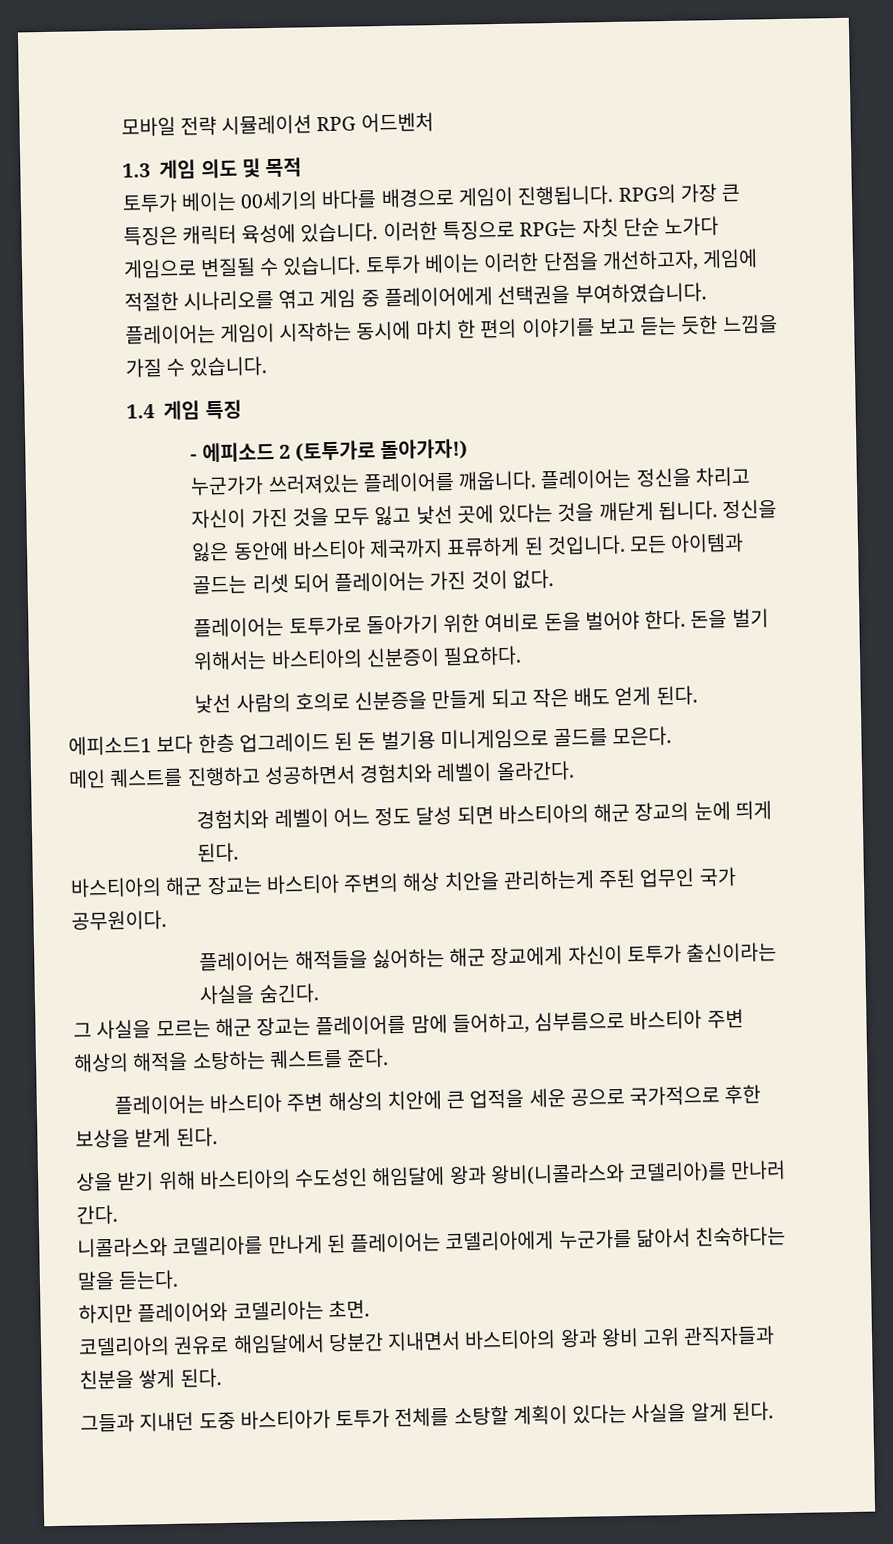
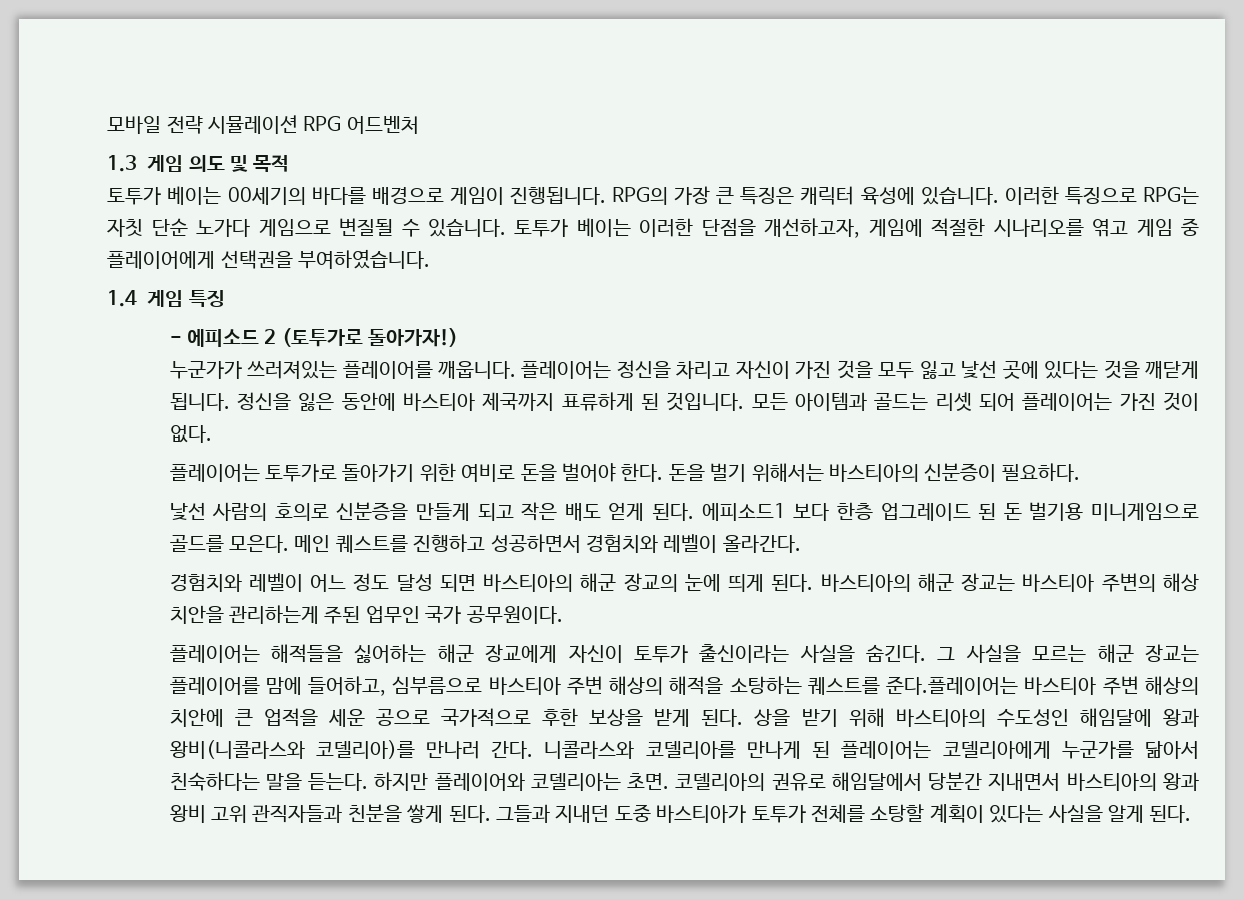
[124,314,778,345] [124,356,268,378] 플레이어는 게임이 시작하는 동시에 마치 한 편의 이야기를 보고 듣는 듯한 느낌을 가질 수 있습니다. -> (431, 259) none
(698, 695) // -> (695, 512) none
(673, 736) // -> (289, 544) none
(240, 852) // -> (814, 583) none
(320, 993) // -> (927, 653) none
[346,1048,390,1068] [113,1094,205,1115] 준다. // 플레이어는 -> [886,676,1019,695] 준다.플레이어는
(218, 1137) // -> (744, 718) none
(118, 1214) // -> (534, 750) none
(180, 1279) // -> (369, 782) none
(370, 1309) // -> (670, 781) none
(222, 1378) // -> (491, 814) none

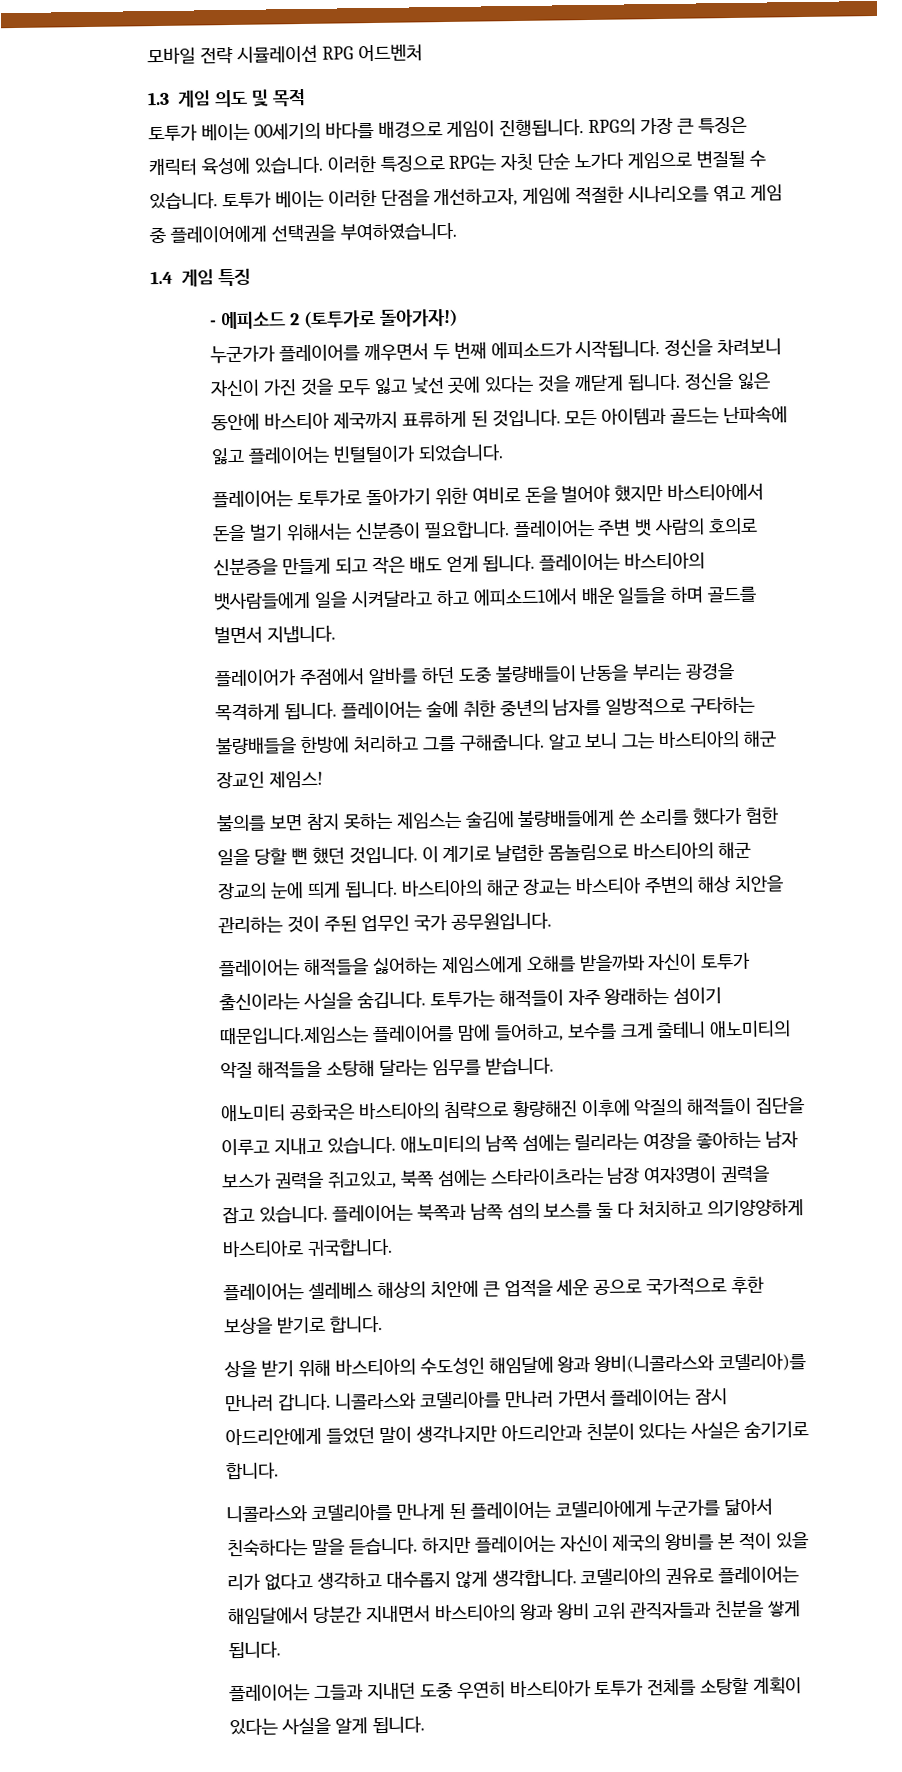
[247,360,731,379] 쓰러져있는 플레이어를 깨웁니다. 플레이어는 정신을 차리고 -> [279,338,783,362] 플레이어를 깨우면서 두 번째 에피소드가 시작됩니다. 정신을 차려보니
[935,392,1199,411] [169,425,212,443] 리셋 되어 플레이어는 가진 것이 없다. -> [723,406,789,425] [211,444,504,465] 난파속에 잃고 플레이어는 빈털털이가 되었습니다.
[621,463,664,482] 한다. -> [614,482,765,502] 했지만 바스티아에서
[828,463,1080,482] [169,502,206,520] 바스티아의 신분증이 필요하다. // 낯선 -> [354,518,653,540] 신분증이 필요합니다. 플레이어는 주변 뱃
[652,502,1199,521] [169,534,801,553] [169,573,476,592] 된다. 에피소드1 보다 한층 업그레이드 된 돈 벌기용 미니게임으로 골드를 모은다. 메인 퀘스트를 진행하고 성공하면서 경험치와 레벨이 올라간다. // 경험치와 레벨이 어느 정도 달성 되면 -> [482,551,706,572] [213,586,758,611] [214,625,337,644] [214,663,736,687] [215,695,756,722] [215,729,778,755] [216,770,324,789] [216,807,779,832] [217,843,630,866] 됩니다. 플레이어는 바스티아의 뱃사람들에게 일을 시켜달라고 하고 에피소드1에서 배운 일들을 하며 골드를 벌면서 지냅니다. // 플레이어가 주점에서 알바를 하던 도중 불량배들이 난동을 부리는 광경을 목격하게 됩니다. 플레이어는 술에 취한 중년의 남자를 일방적으로 구타하는 불량배들을 한방에 처리하고 그를 구해줍니다. 알고 보니 그는 바스티아의 해군 장교인 제임스! // 불의를 보면 참지 못하는 제임스는 술김에 불량배들에게 쓴 소리를 했다가 험한 일을 당할 뻔 했던 것입니다. 이 계기로 날렵한 몸놀림으로
[771,574,814,592] 된다. -> [343,880,398,898] 됩니다.
[228,605,319,624] 관리하는게 -> [218,915,321,934] 관리하는 것이
[466,606,563,624] 공무원이다. -> [450,912,552,931] 공무원입니다.
[437,644,558,663] 해군 장교에게 -> [440,954,646,974] 제임스에게 오해를 받을까봐
[866,644,1199,663] [169,676,1139,696] 숨긴다. 그 사실을 모르는 해군 장교는 플레이어를 맘에 들어하고, 심부름으로 바스티아 주변 해상의 해적을 소탕하는 퀘스트를 준다.플레이어는 바스티아 주변 -> [356,987,723,1009] [219,1020,792,1045] [220,1057,554,1079] [221,1097,806,1122] [221,1131,800,1156] [221,1165,771,1190] [222,1198,804,1224] [222,1238,394,1258] [223,1282,374,1301] 숨깁니다. 토투가는 해적들이 자주 왕래하는 섬이기 때문입니다.제임스는 플레이어를 맘에 들어하고, 보수를 크게 줄테니 애노미티의 악질 해적들을 소탕해 달라는 임무를 받습니다. // 애노미티 공화국은 바스티아의 침략으로 황량해진 이후에 악질의 해적들이 집단을 이루고 지내고 있습니다. 애노미티의 남쪽 섬에는 릴리라는 여장을 좋아하는 남자 보스가 권력을 쥐고있고, 북쪽 섬에는 스타라이츠라는 남장 여자3명이 권력을 잡고 있습니다. 플레이어는 북쪽과 남쪽 섬의 보스를 둘 다 처치하고 의기양양하게 바스티아로 귀국합니다. // 플레이어는 셀레베스
[654,709,744,727] 받게 된다. -> [277,1316,383,1334] 받기로 합니다. //
[491,741,534,759] 간다. -> [278,1388,729,1411] [225,1421,810,1446] [226,1462,280,1480] 갑니다. 니콜라스와 코델리아를 만나러 가면서 플레이어는 잠시 아드리안에게 들었던 말이 생각나지만 아드리안과 친분이 있다는 사실은 숨기기로 합니다. //
[308,772,670,791] 듣는다. 하지만 플레이어와 코델리아는 초면. -> [348,1532,809,1555] [227,1569,577,1591] 듣습니다. 하지만 플레이어는 자신이 제국의 왕비를 본 적이 있을 리가 없다고 생각하고 대수롭지 않게 생각합니다.
(826, 782) none -> [718,1566,800,1584] 플레이어는
[448,805,491,823] 된다. -> [228,1641,282,1659] [229,1684,311,1702] 됩니다. // 플레이어는
(651, 813) none -> [456,1681,506,1700] 우연히
[1149,805,1192,823] 된다. -> [371,1716,425,1734] 됩니다.

